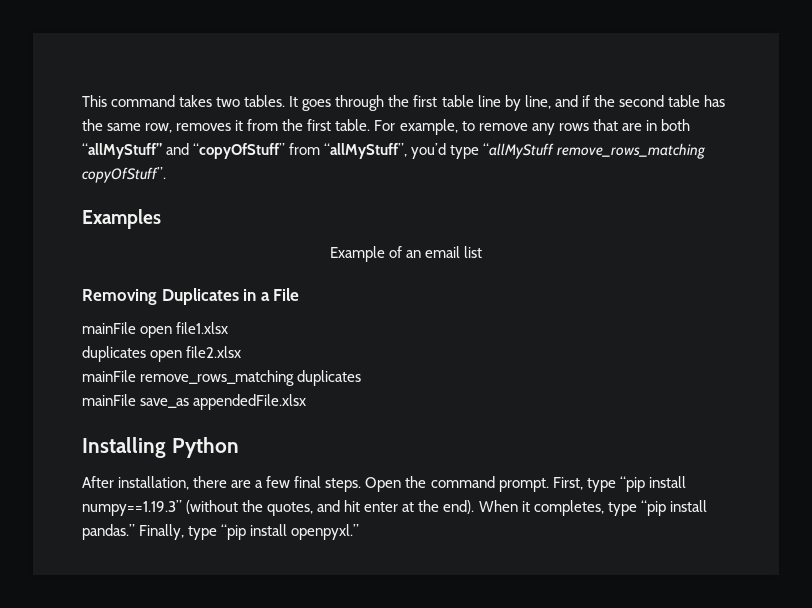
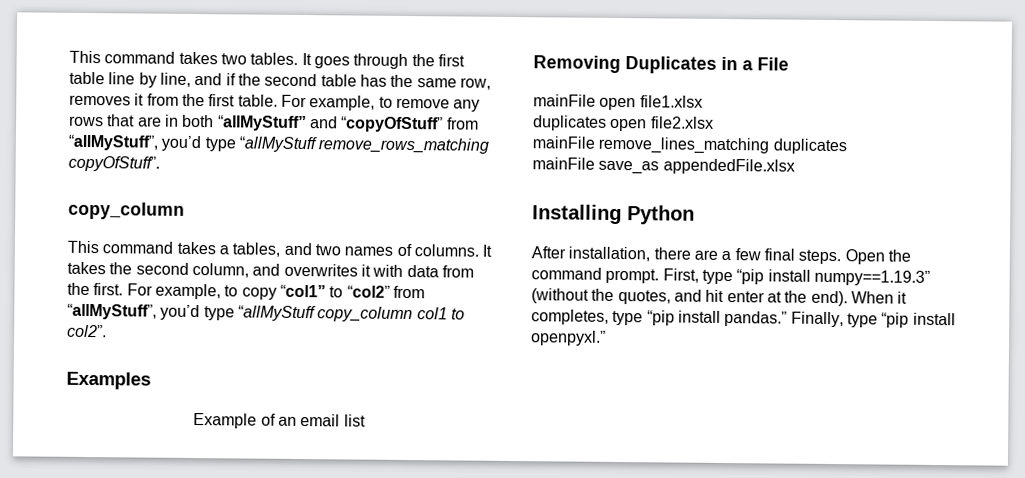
(166, 175) none -> [68,201,185,220] [67,240,493,257] [67,261,474,278] [67,282,425,300] [67,303,465,323] [67,324,107,338] // copy_column // This command takes a tables, and two names of columns. It takes the second column, and overwrites it with data from the first. For example, to copy “col1” to “col2” from “allMyStuff”, you’d type “allMyStuff copy_column col1 to col2”.
[140,370,295,386] remove_rows_matching -> [598,136,770,155] remove_lines_matching

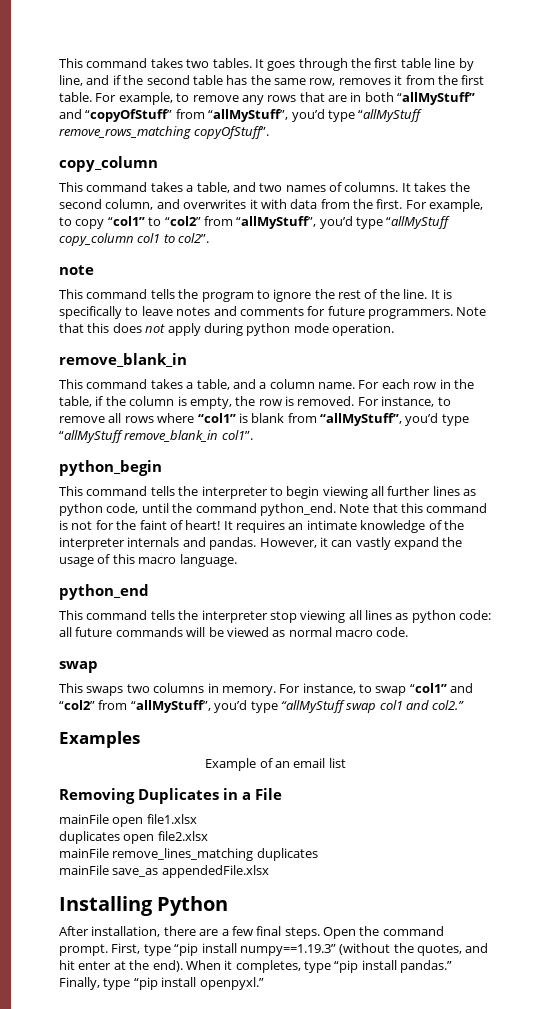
[232,242,281,257] tables, -> [196,182,230,193] table,
(107, 331) none -> [59,265,94,275] [59,289,452,302] [59,306,487,319] [59,323,394,336] [59,353,187,367] [59,379,474,390] [59,396,451,409] [59,413,469,426] [59,430,253,443] [59,460,162,476] [59,486,477,499] [59,503,488,516] [59,520,464,533] [59,537,463,550] [59,554,237,567] [59,584,149,600] [59,610,492,623] [59,627,409,637] [59,661,98,673] [59,683,474,696] [59,700,465,713] // note // This command tells the program to ignore the rest of the line. It is specifically to leave notes and comments for future programmers. Note that this does not apply during python mode operation. // remove_blank_in // This command takes a table, and a column name. For each row in the table, if the column is empty, the row is removed. For instance, to remove all rows where “col1” is blank from “allMyStuff”, you’d type “allMyStuff remove_blank_in col1”. // python_begin // This command tells the interpreter to begin viewing all further lines as python code, until the command python_end. Note that this command is not for the faint of heart! It requires an intimate knowledge of the interpreter internals and pandas. However, it can vastly expand the usage of this macro language. // python_end // This command tells the interpreter stop viewing all lines as python code: all future commands will be viewed as normal macro code. // swap // This swaps two columns in memory. For instance, to swap “col1” and “col2” from “allMyStuff”, you’d type “allMyStuff swap col1 and col2.”

